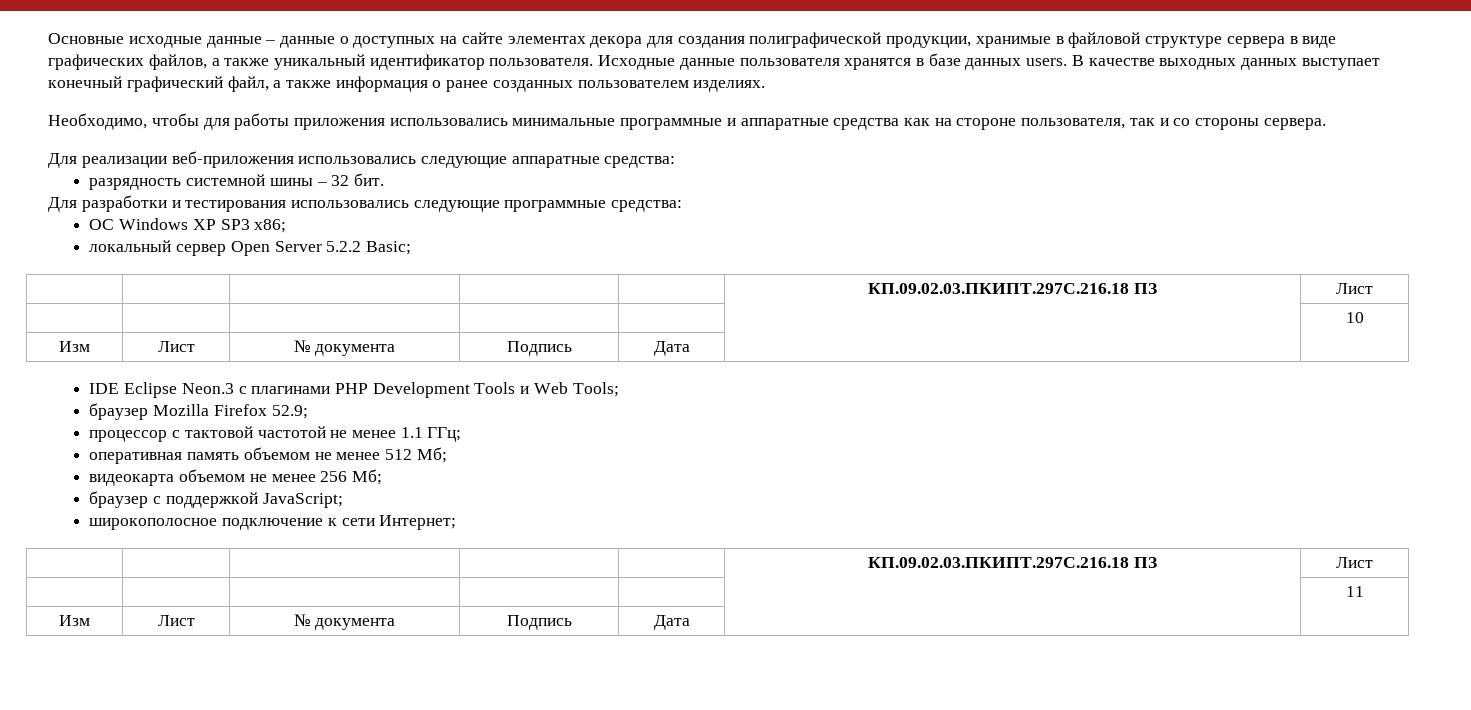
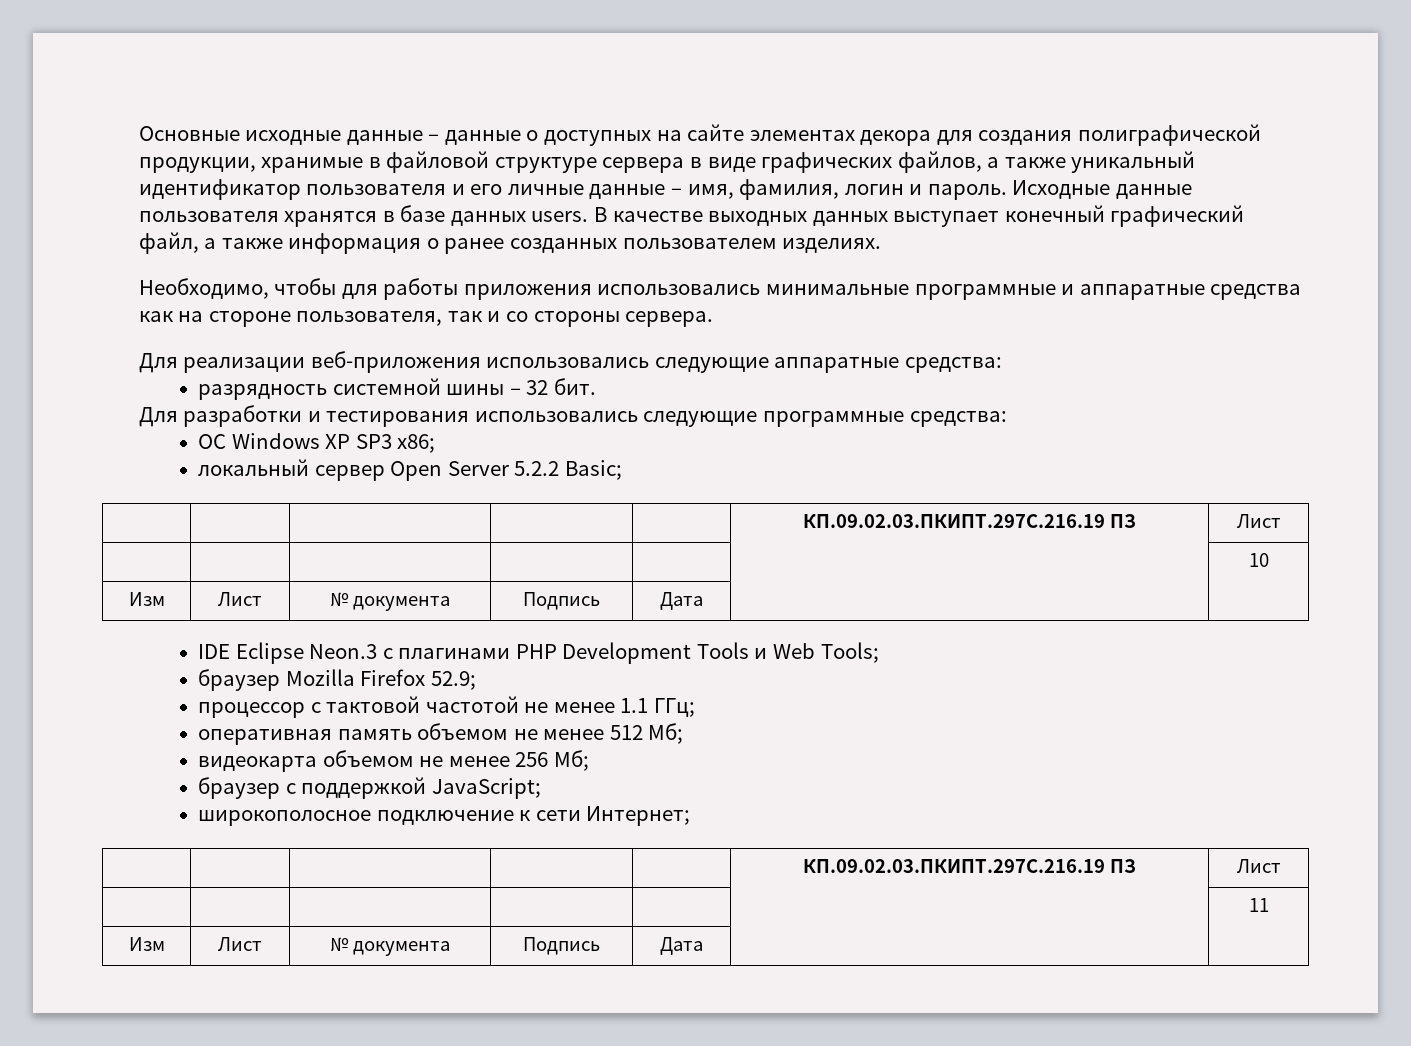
[489,58,594,66] пользователя. -> [306,179,1007,200] пользователя и его личные данные – имя, фамилия, логин и пароль.
[868,283,1130,294] КП.09.02.03.ПКИПТ.297С.216.18 -> [803,514,1106,528] КП.09.02.03.ПКИПТ.297С.216.19
[868,557,1130,568] КП.09.02.03.ПКИПТ.297С.216.18 -> [803,859,1106,873] КП.09.02.03.ПКИПТ.297С.216.19

